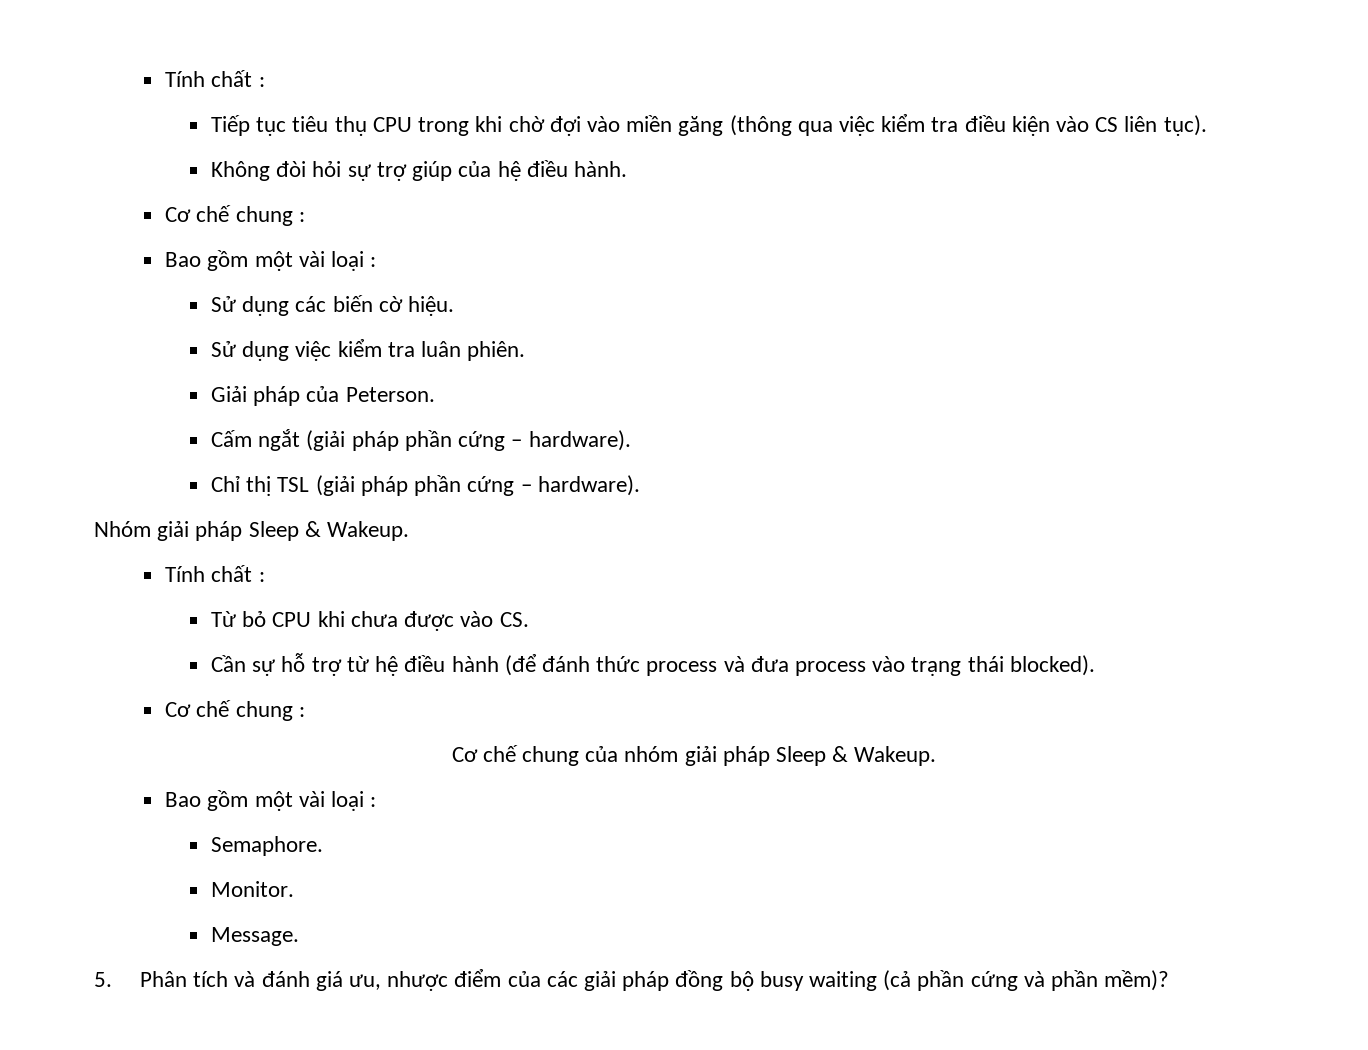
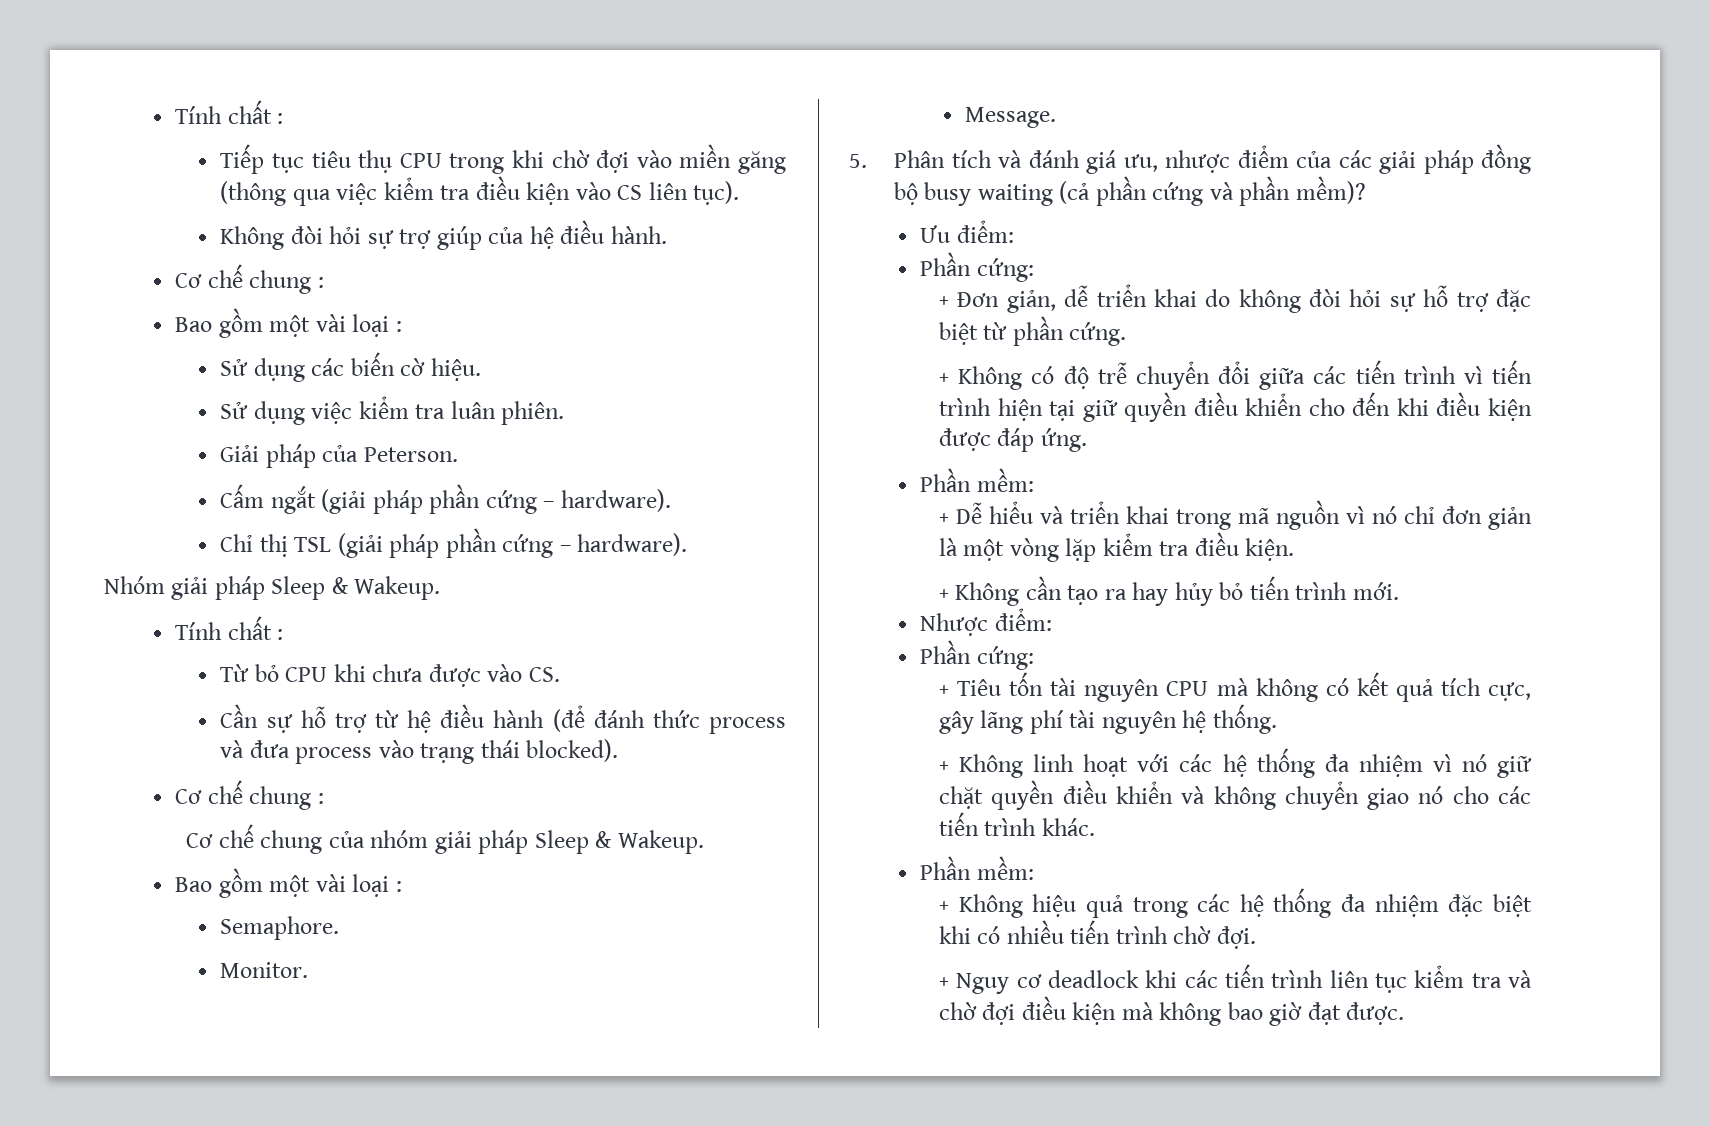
(1170, 980) none -> [920,220,1014,243] [920,252,1034,282] [938,284,1531,313] [938,316,1127,346] [938,360,1532,390] [938,392,1532,422] [938,428,1087,452] [920,468,1034,492] [938,500,1532,530] [938,532,1295,562] [938,576,1399,606] [920,608,1052,636] [920,640,1034,670] [938,672,1531,702] [938,704,1277,734] [938,748,1532,778] [938,780,1531,810] [938,812,1095,836] [920,856,1034,880] [938,888,1532,918] [938,920,1256,949] [938,964,1532,994] [938,996,1405,1026] // Ưu điểm: // Phần cứng: // + Đơn giản, dễ triển khai do không đòi hỏi sự hỗ trợ đặc biệt từ phần cứng. // + Không có độ trễ chuyển đổi giữa các tiến trình vì tiến trình hiện tại giữ quyền điều khiển cho đến khi điều kiện được đáp ứng. // Phần mềm: // + Dễ hiểu và triển khai trong mã nguồn vì nó chỉ đơn giản là một vòng lặp kiểm tra điều kiện. // + Không cần tạo ra hay hủy bỏ tiến trình mới. // Nhược điểm: // Phần cứng: // + Tiêu tốn tài nguyên CPU mà không có kết quả tích cực, gây lãng phí tài nguyên hệ thống. // + Không linh hoạt với các hệ thống đa nhiệm vì nó giữ chặt quyền điều khiển và không chuyển giao nó cho các tiến trình khác. // Phần mềm: // + Không hiệu quả trong các hệ thống đa nhiệm đặc biệt khi có nhiều tiến trình chờ đợi. // + Nguy cơ deadlock khi các tiến trình liên tục kiểm tra và chờ đợi điều kiện mà không bao giờ đạt được.

